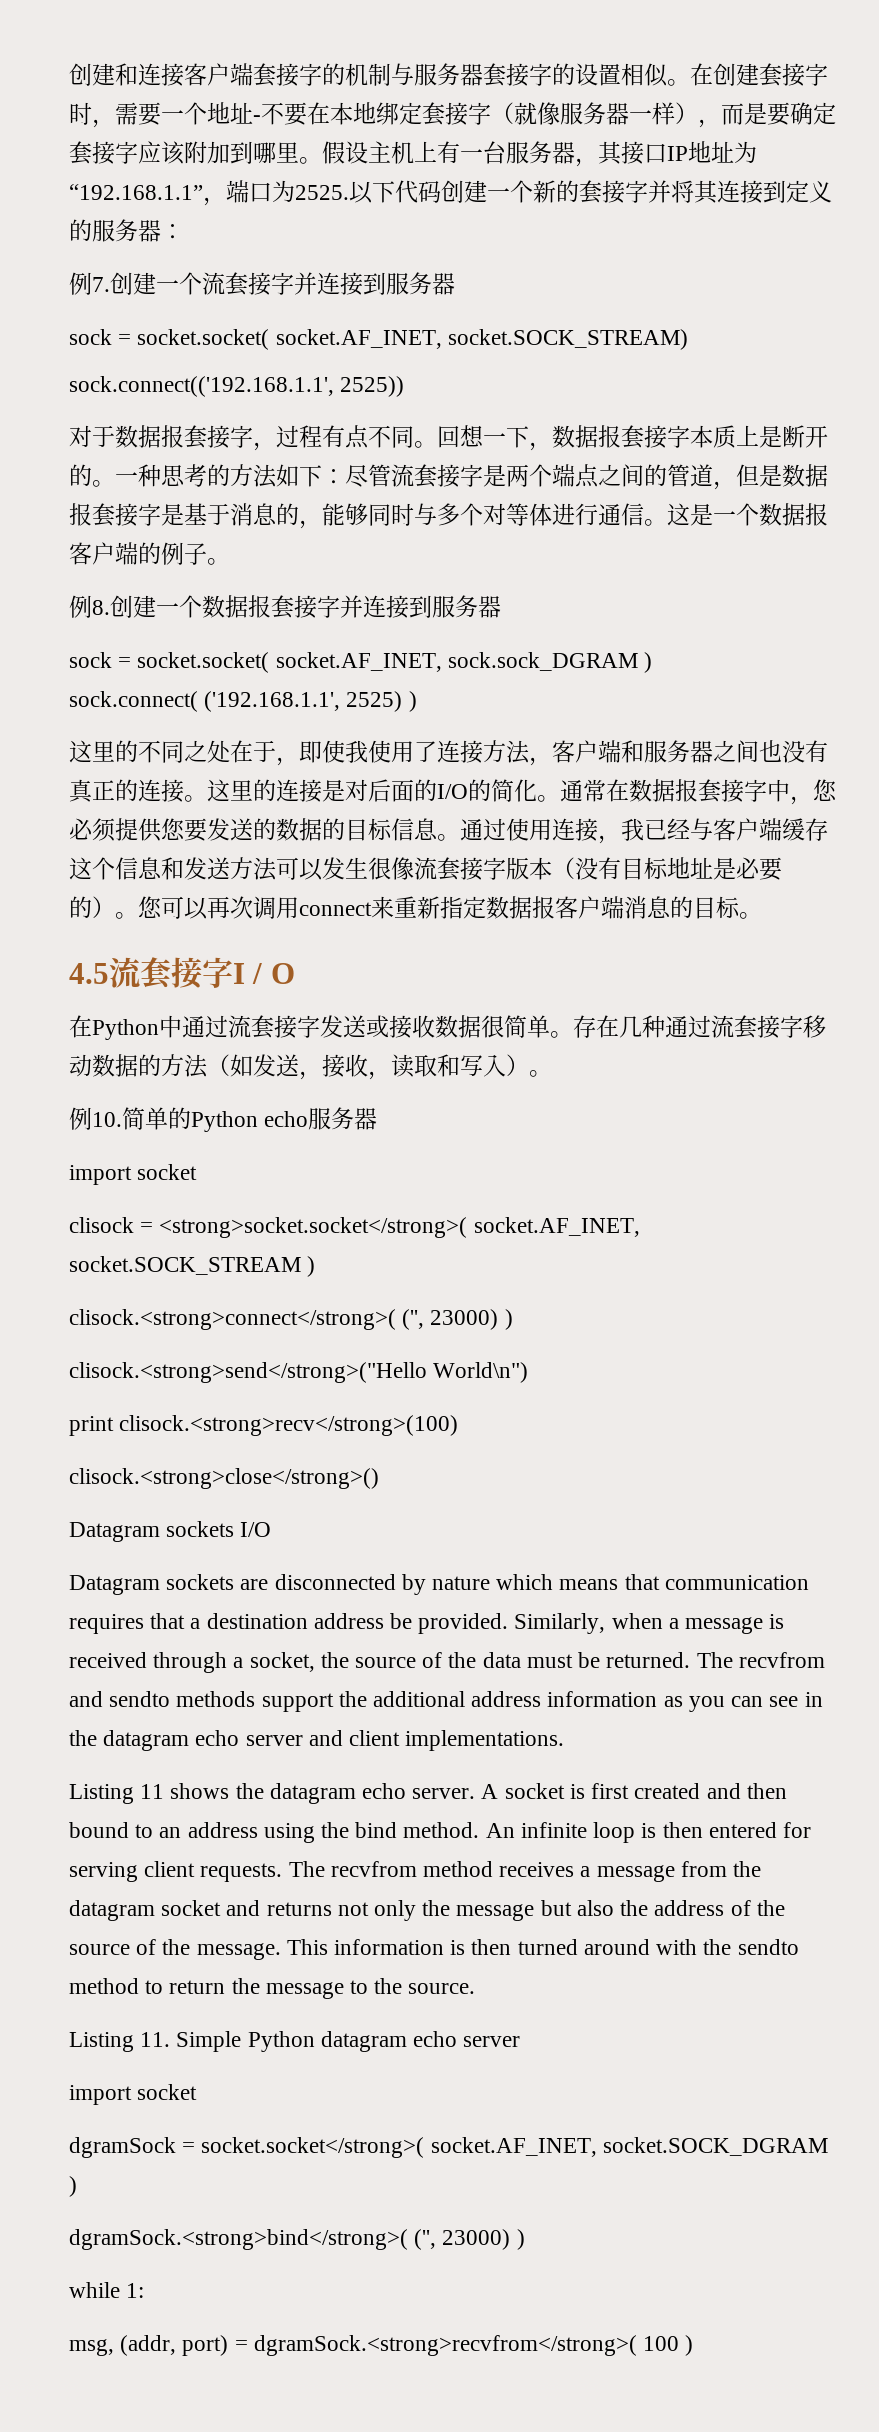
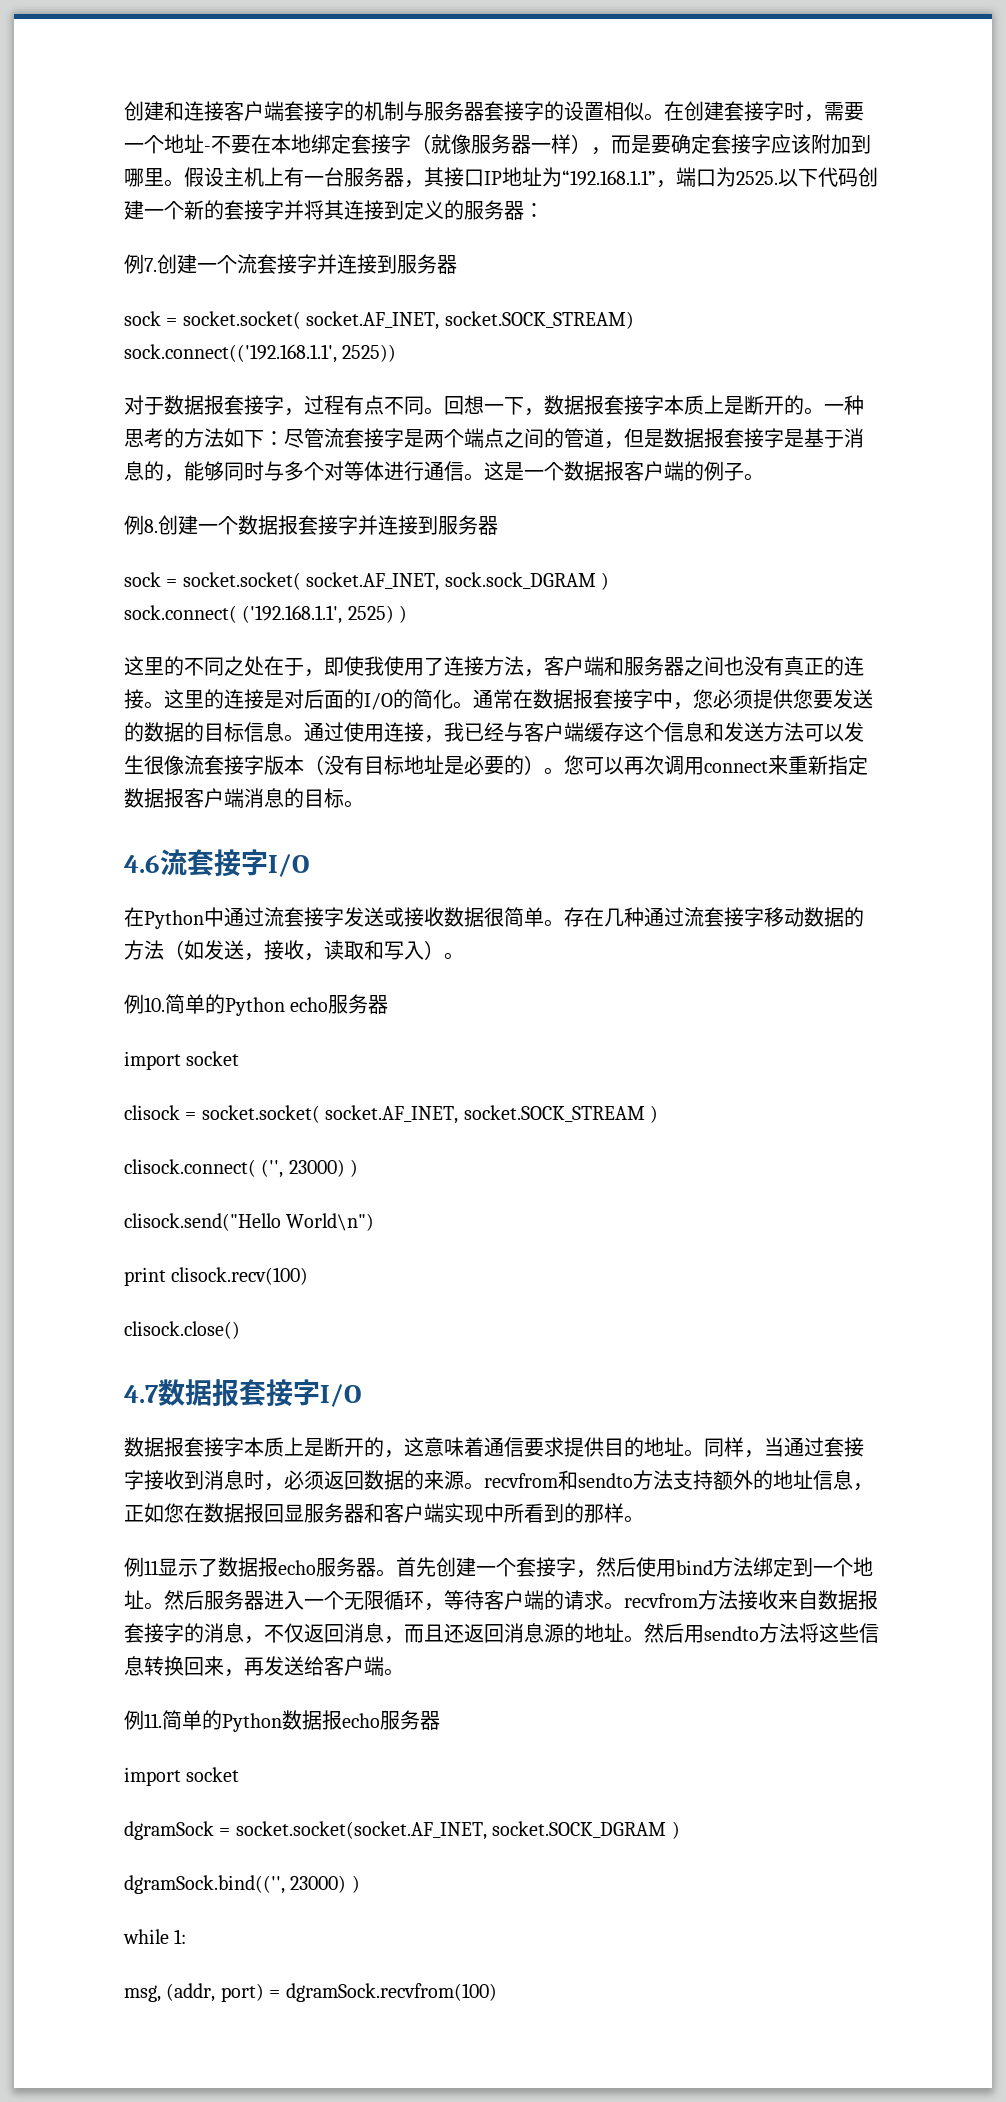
[69,957,295,990] 4.5流套接字I / O -> [124,849,309,877] 4.6流套接字I/O
[159,1217,468,1238] <strong>socket.socket</strong>( -> [201,1105,320,1123] socket.socket(
[69,1309,513,1330] [69,1362,427,1383] clisock.<strong>connect</strong>( ('', 23000) ) // clisock.<strong>send</strong>("Hello -> [124,1159,359,1178] [124,1213,281,1231] clisock.connect( ('', 23000) ) // clisock.send("Hello
[119,1415,459,1436] [69,1468,379,1489] [69,1521,272,1542] [69,1574,809,1595] [69,1613,785,1634] [69,1652,825,1673] [69,1691,823,1712] [69,1730,565,1751] [69,1783,787,1804] [69,1822,811,1843] [69,1861,762,1882] [69,1900,785,1921] [69,1939,799,1960] [69,1978,476,1999] [69,2031,521,2052] clisock.<strong>recv</strong>(100) // clisock.<strong>close</strong>() // Datagram sockets I/O // Datagram sockets are disconnected by nature which means that communication requires that a destination address be provided. Similarly, when a message is received through a socket, the source of the data must be returned. The recvfrom and sendto methods support the additional address information as you can see in the datagram echo server and client implementations. // Listing 11 shows the datagram echo server. A socket is first created and then bound to an address using the bind method. An infinite loop is then entered for serving client requests. The recvfrom method receives a message from the datagram socket and returns not only the message but also the address of the source of the message. This information is then turned around with the sendto method to return the message to the source. // Listing 11. Simple Python datagram echo server -> [171,1267,309,1285] [124,1321,240,1339] [124,1379,361,1407] [124,1437,864,1458] [124,1470,873,1491] [124,1503,644,1523] [124,1557,873,1578] [124,1590,878,1611] [124,1623,879,1644] [124,1656,404,1677] [124,1710,440,1732] clisock.recv(100) // clisock.close() // 4.7数据报套接字I/O // 数据报套接字本质上是断开的，这意味着通信要求提供目的地址。同样，当通过套接字接收到消息时，必须返回数据的来源。recvfrom和sendto方法支持额外的地址信息，正如您在数据报回显服务器和客户端实现中所看到的那样。 // 例11显示了数据报echo服务器。首先创建一个套接字，然后使用bind方法绑定到一个地址。然后服务器进入一个无限循环，等待客户端的请求。recvfrom方法接收来自数据报套接字的消息，不仅返回消息，而且还返回消息源的地址。然后用sendto方法将这些信息转换回来，再发送给客户端。 // 例11.简单的Python数据报echo服务器
[201,2137,597,2158] socket.socket</strong>( socket.AF_INET, -> [235,1821,487,1840] socket.socket(socket.AF_INET,
[69,2229,437,2250] dgramSock.<strong>bind</strong>( ('', -> [124,1875,285,1894] dgramSock.bind(('',
[253,2335,694,2356] dgramSock.<strong>recvfrom</strong>( 100 ) -> [285,1983,497,2002] dgramSock.recvfrom(100)

